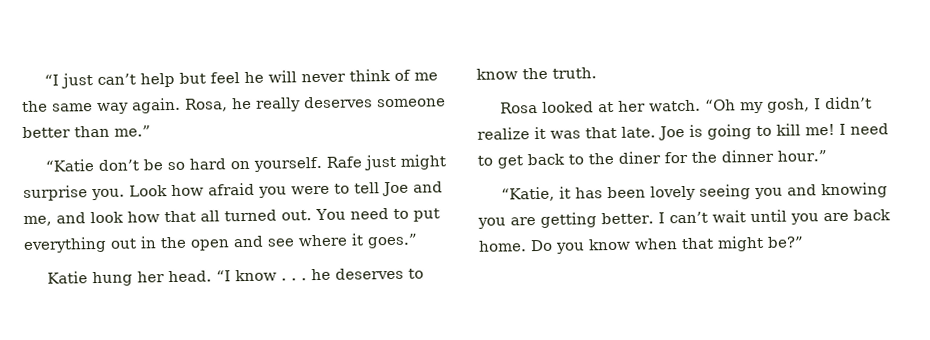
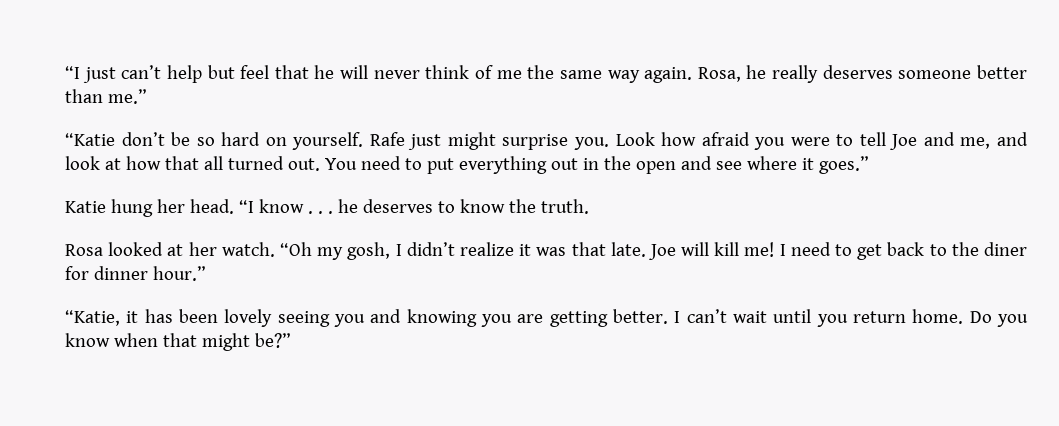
(241, 78) none -> [274,65,309,79] that
(124, 217) none -> [104,158,121,170] at
[689,124,772,140] is going to -> [681,242,710,256] will
[691,151,717,163] the -> (89, 273) none
[822,209,891,222] are back -> [853,311,907,323] return

